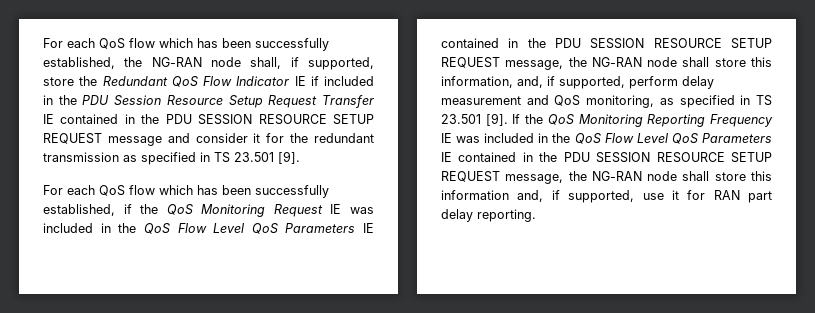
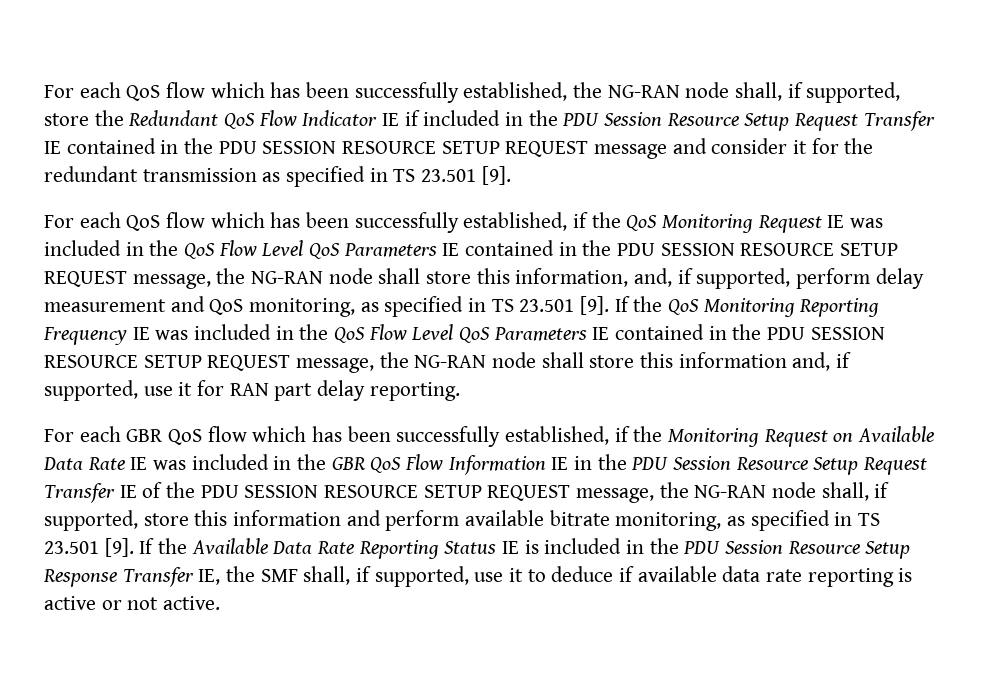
(536, 215) none -> [44,426,935,447] [43,454,928,475] [44,482,890,503] [44,510,881,531] [44,538,911,559] [43,566,913,587] [44,596,221,610] // For each GBR QoS flow which has been successfully established, if the Monitoring Request on Available Data Rate IE was included in the GBR QoS Flow Information IE in the PDU Session Resource Setup Request Transfer IE of the PDU SESSION RESOURCE SETUP REQUEST message, the NG-RAN node shall, if supported, store this information and perform available bitrate monitoring, as specified in TS 23.501 [9]. If the Available Data Rate Reporting Status IE is included in the PDU Session Resource Setup Response Transfer IE, the SMF shall, if supported, use it to deduce if available data rate reporting is active or not active.

